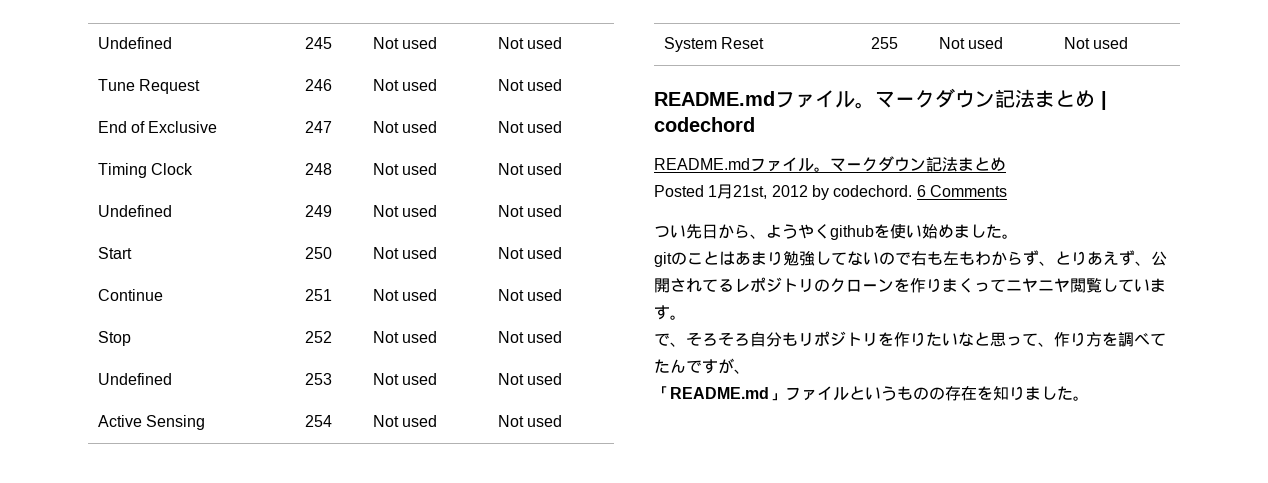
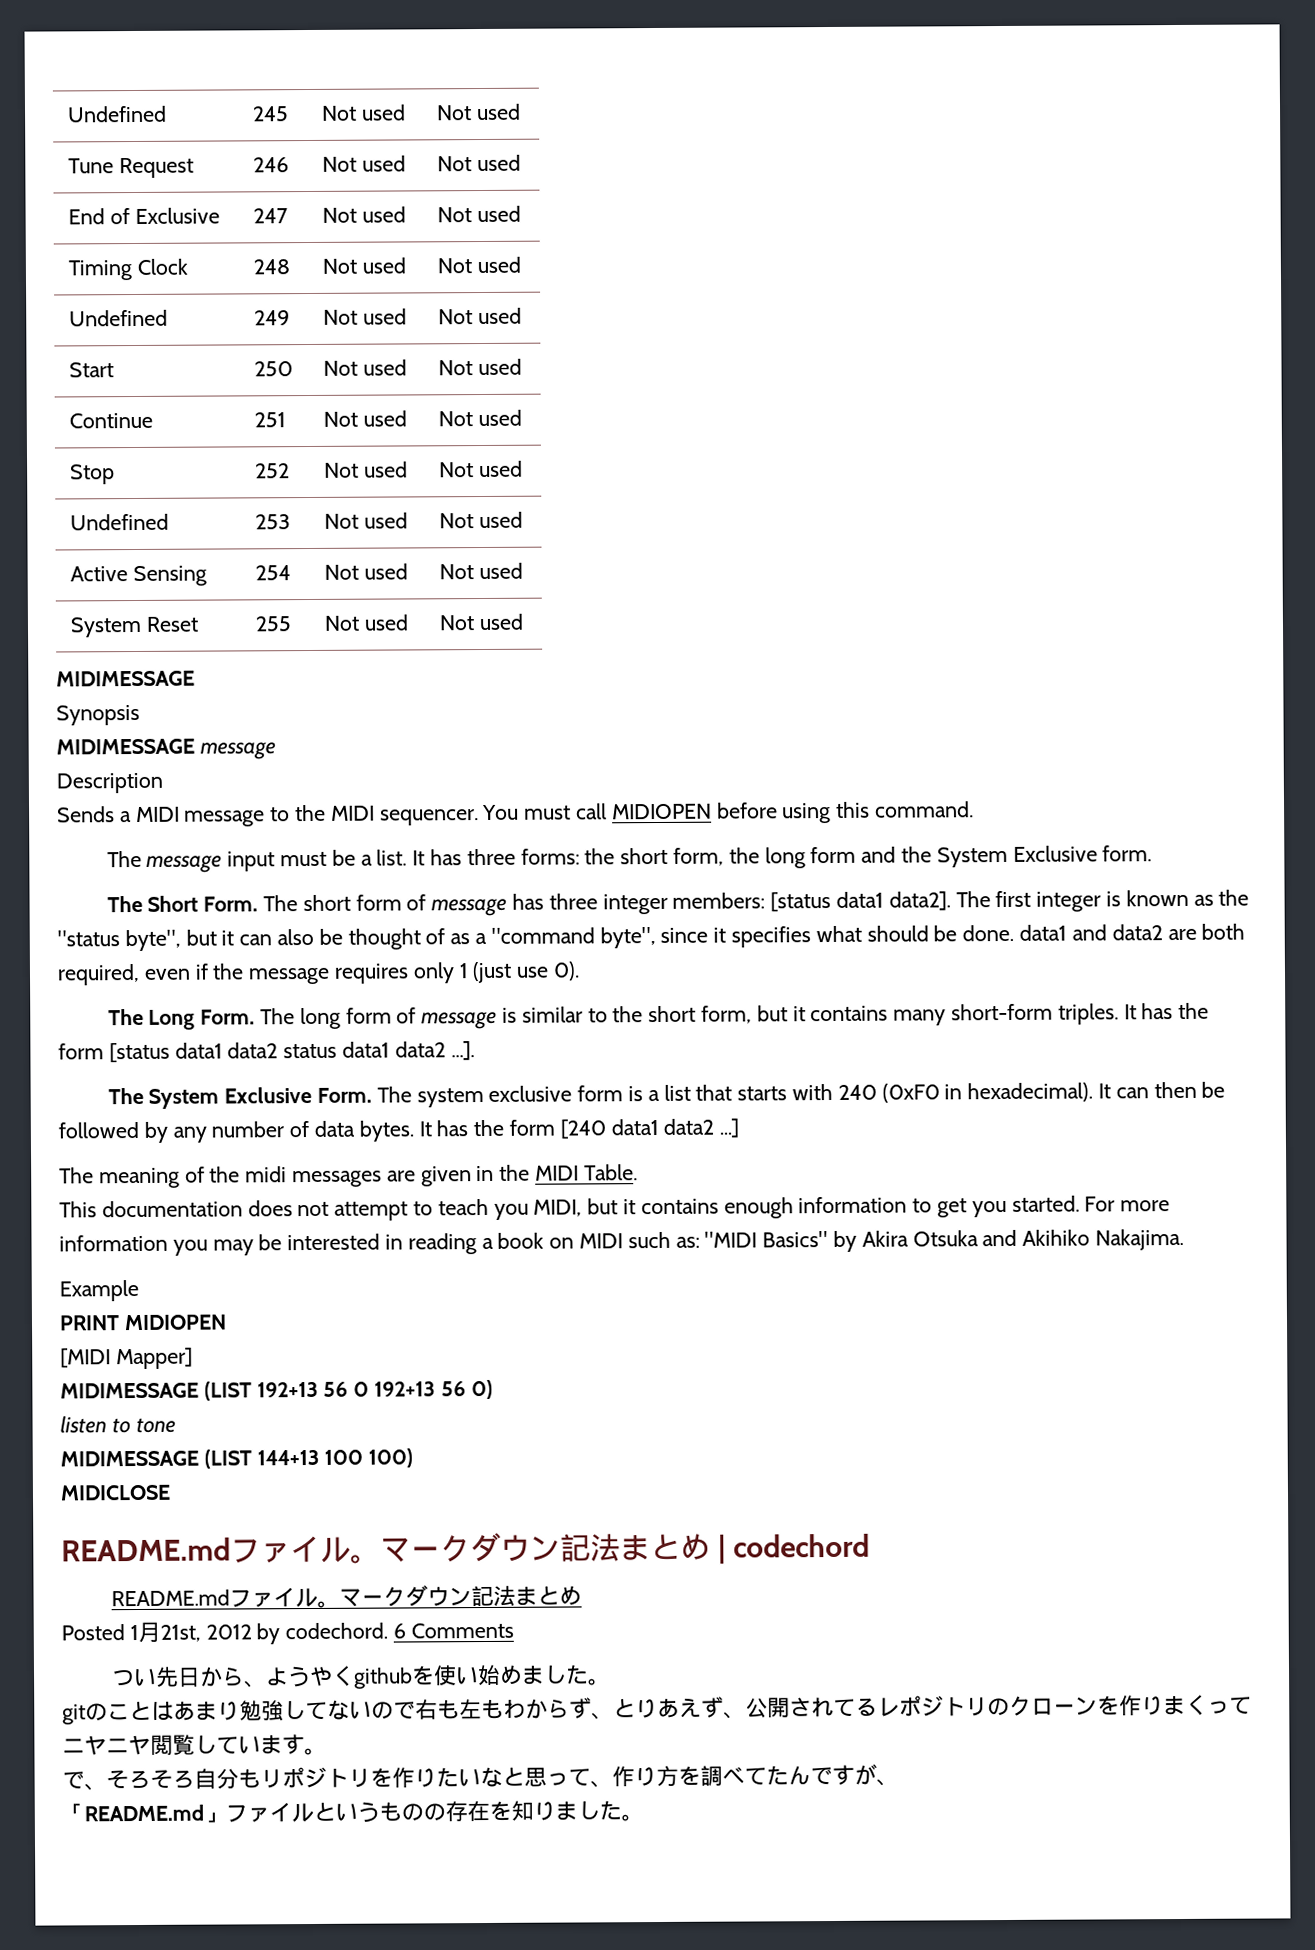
(1128, 43) none -> [56,670,195,687] [56,704,140,726] [56,738,276,760] [56,772,163,794] [57,801,975,827] [106,845,1153,873] [106,889,1250,917] [57,923,1246,952] [57,961,581,986] [107,1002,1210,1030] [58,1041,475,1063] [107,1081,1226,1109] [58,1118,740,1143] [59,1164,638,1189] [59,1195,1171,1221] [59,1228,1185,1256] [59,1279,139,1302] [59,1314,227,1331] [60,1347,193,1370] [60,1379,493,1401] [60,1415,176,1434] [60,1448,414,1469] [60,1484,171,1501] // MIDIMESSAGE // Synopsis // MIDIMESSAGE message // Description // Sends a MIDI message to the MIDI sequencer. You must call MIDIOPEN before using this command. // The message input must be a list. It has three forms: the short form, the long form and the System Exclusive form. // The Short Form. The short form of message has three integer members: [status data1 data2]. The first integer is known as the "status byte", but it can also be thought of as a "command byte", since it specifies what should be done. data1 and data2 are both required, even if the message requires only 1 (just use 0). // The Long Form. The long form of message is similar to the short form, but it contains many short-form triples. It has the form [status data1 data2 status data1 data2 ...]. // The System Exclusive Form. The system exclusive form is a list that starts with 240 (0xF0 in hexadecimal). It can then be followed by any number of data bytes. It has the form [240 data1 data2 ...] // The meaning of the midi messages are given in the MIDI Table. // This documentation does not attempt to teach you MIDI, but it contains enough information to get you started. For more information you may be interested in reading a book on MIDI such as: "MIDI Basics" by Akira Otsuka and Akihiko Nakajima. // Example // PRINT MIDIOPEN // [MIDI Mapper] // MIDIMESSAGE (LIST 192+13 56 0 192+13 56 0) // listen to tone // MIDIMESSAGE (LIST 144+13 100 100) // MIDICLOSE

